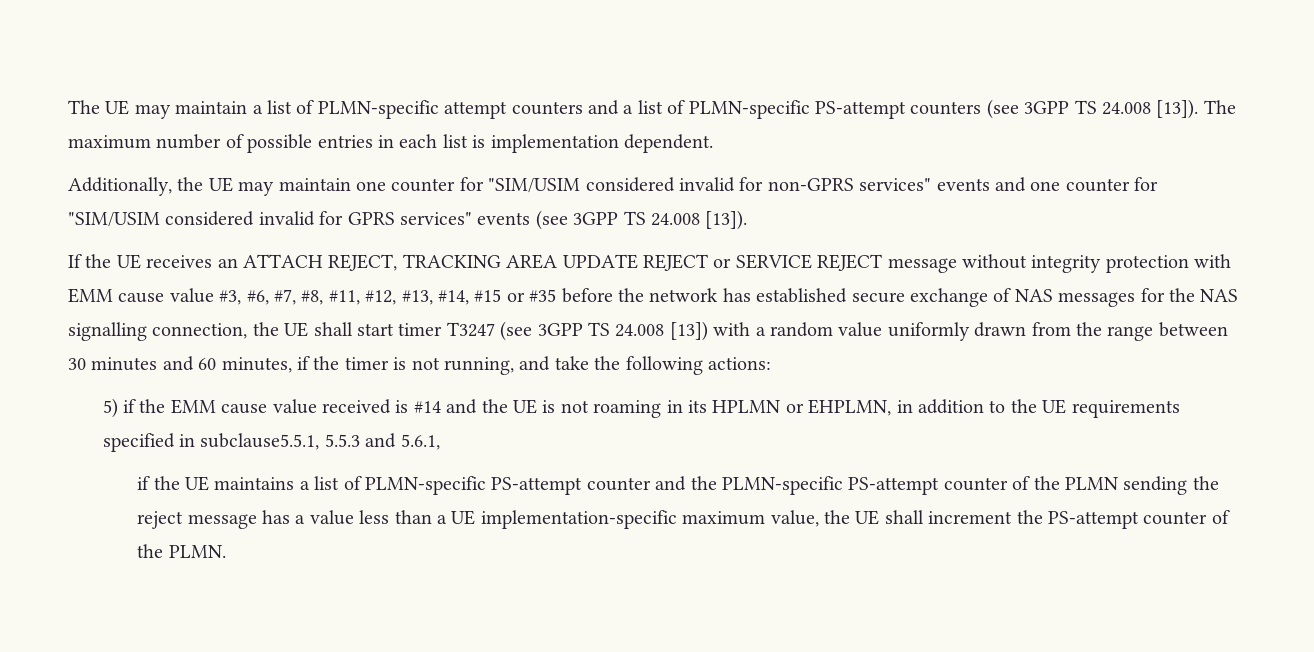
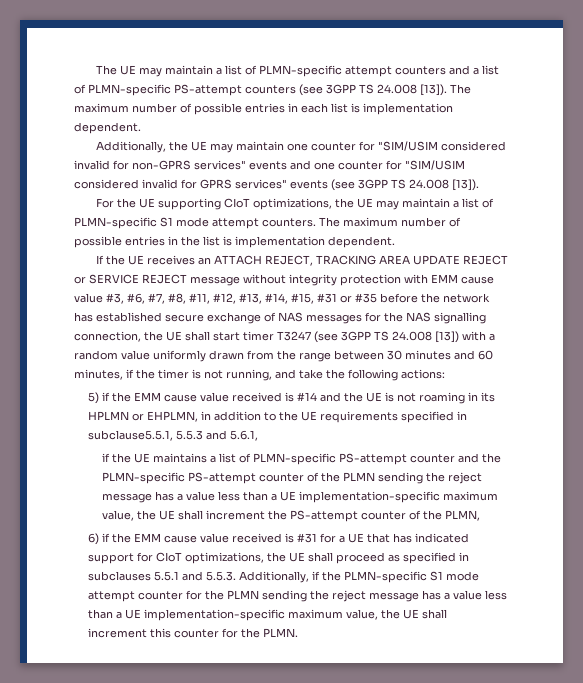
(748, 220) none -> [96,198,495,210] [74,217,461,229] [74,236,395,248] // For the UE supporting CIoT optimizations, the UE may maintain a list of PLMN-specific S1 mode attempt counters. The maximum number of possible entries in the list is implementation dependent.
[474,289,502,302] #15 -> [291,293,337,304] #15, #31
(164, 551) none -> [445,510,481,521] [88,533,470,545] [88,552,470,564] [88,571,480,583] [88,590,508,602] [88,609,448,621] [88,628,261,638] PLMN, // 6) if the EMM cause value received is #31 for a UE that has indicated support for CIoT optimizations, the UE shall proceed as specified in subclauses 5.5.1 and 5.5.3. Additionally, if the PLMN-specific S1 mode attempt counter for the PLMN sending the reject message has a value less than a UE implementation-specific maximum value, the UE shall increment this counter for the

